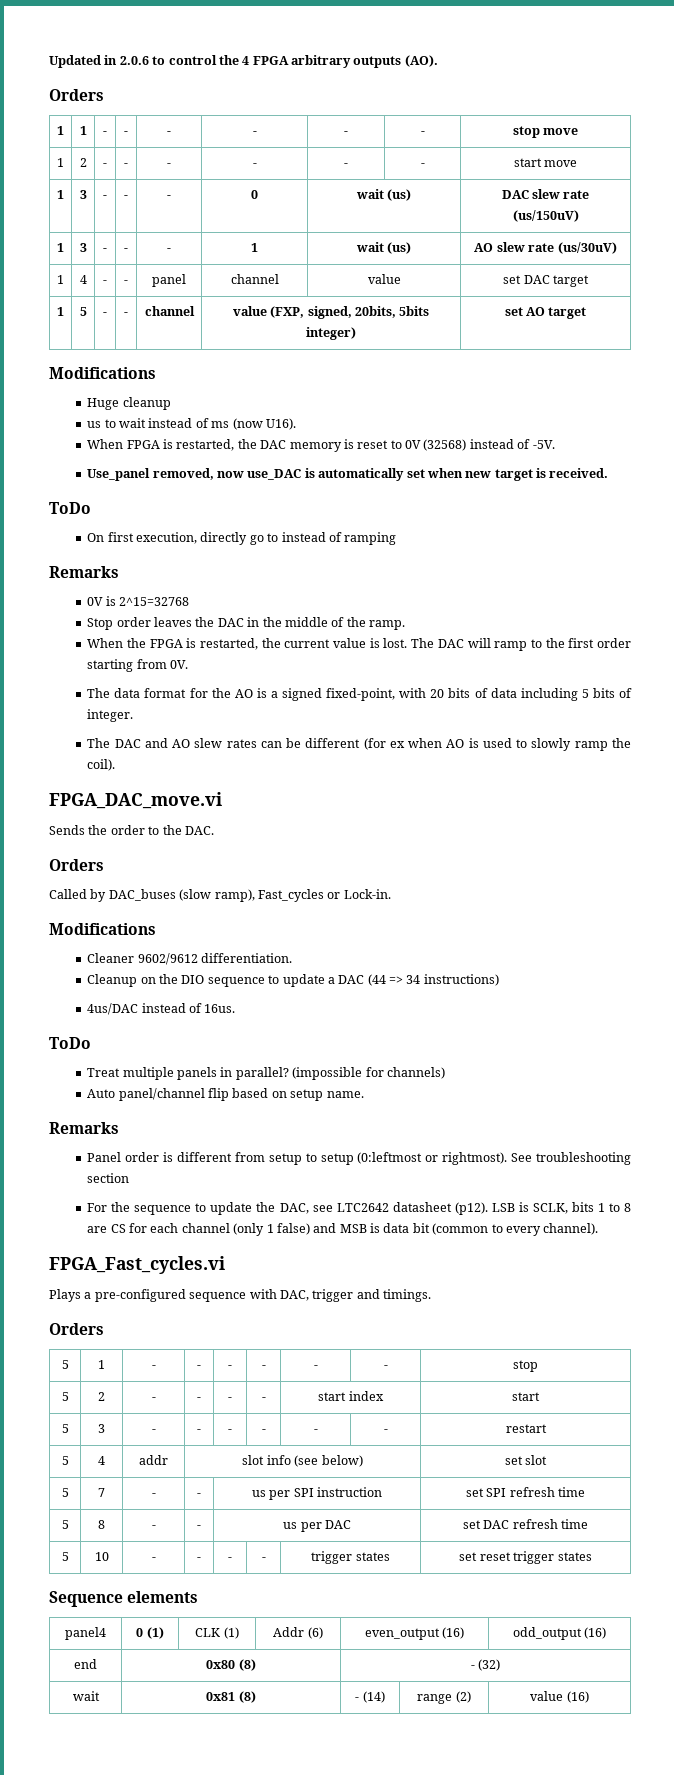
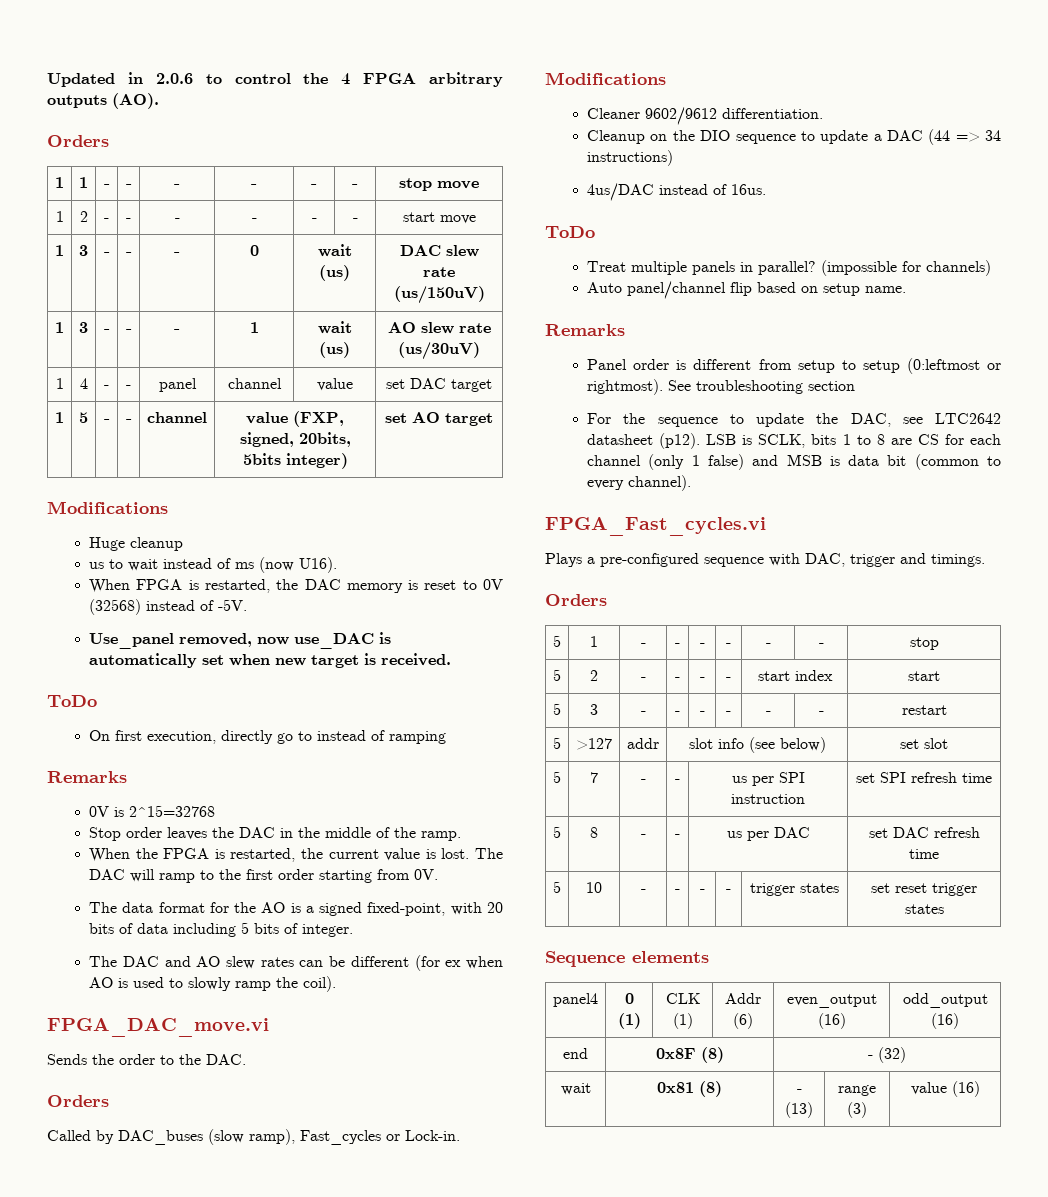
[98,1456,105,1465] 4 -> [576,738,612,750] >127
[206,1660,236,1669] 0x80 -> [655,1048,696,1059] 0x8F
[362,1691,385,1703] (14) -> [785,1102,813,1118] (13)
[455,1691,471,1703] (2) -> [847,1102,867,1118] (3)

